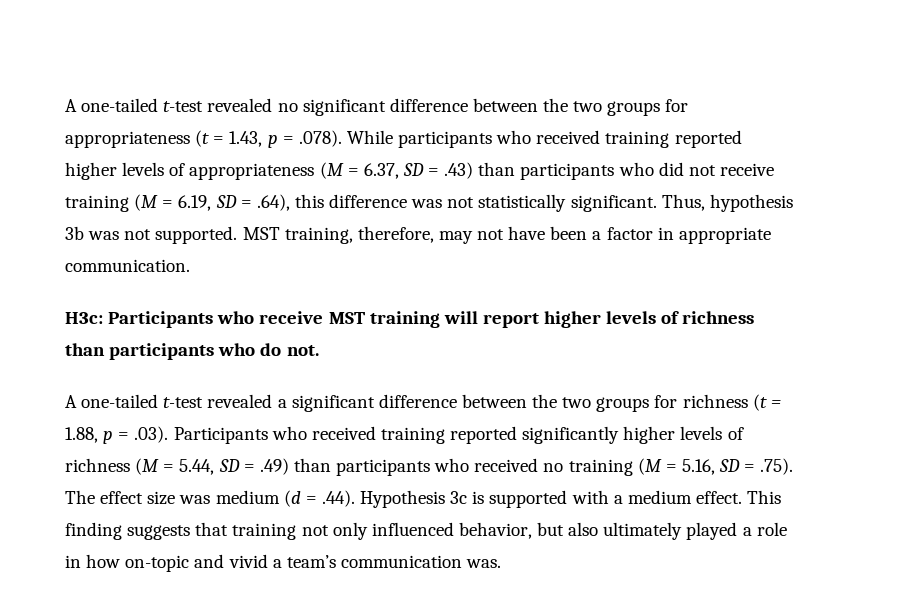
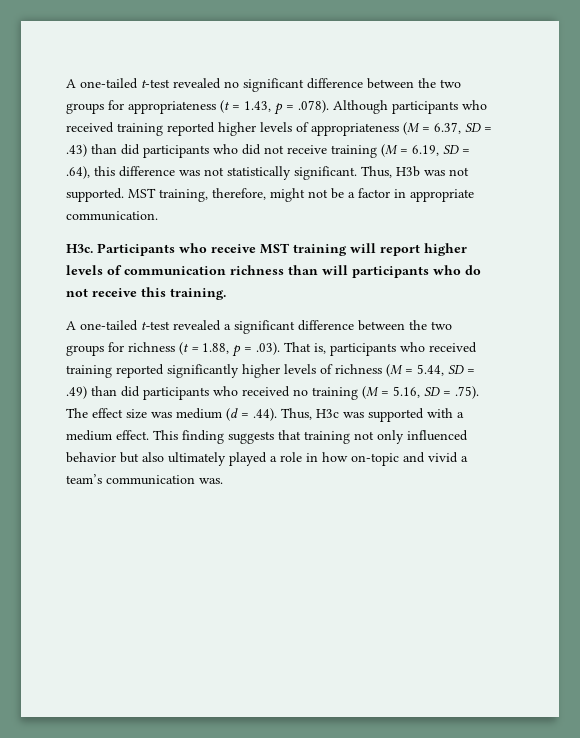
[346,130,393,144] While -> [333,100,388,114] Although
(516, 169) none -> [121,144,140,155] did
[709,194,793,212] [65,226,84,240] hypothesis 3b -> [396,166,420,177] H3b
[438,226,588,244] may not have been -> [270,188,344,202] might not be
[65,312,103,324] H3c: -> [66,244,93,253] H3c.
(680, 317) none -> [124,266,226,275] communication
(105, 349) none -> [322,265,348,275] will
[286,345,319,356] not. -> [66,287,226,300] not receive this training.
[173,427,268,444] Participants -> [284,342,396,356] That is, participants
(331, 465) none -> [121,386,140,397] did
[360,490,485,508] Hypothesis 3c is -> [281,408,364,420] Thus, H3c was
[458,522,532,539] behavior, -> [66,452,116,463] behavior

